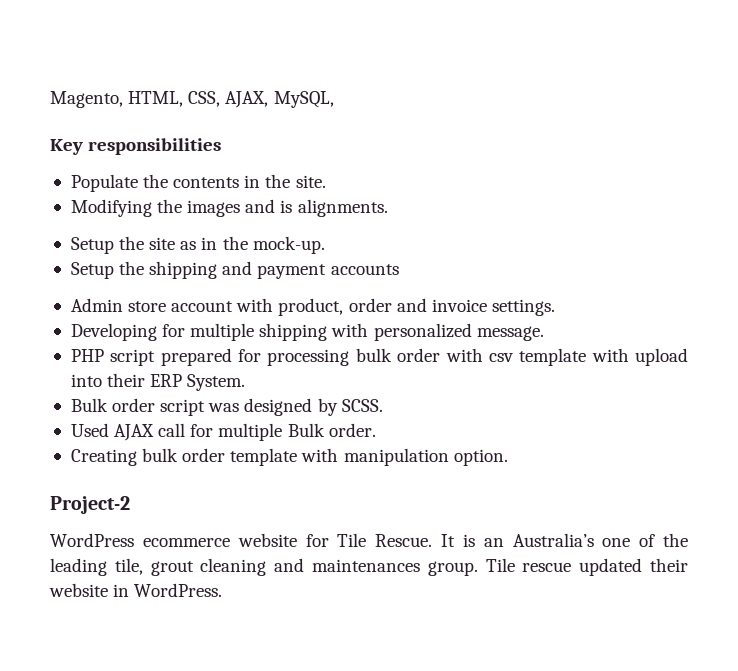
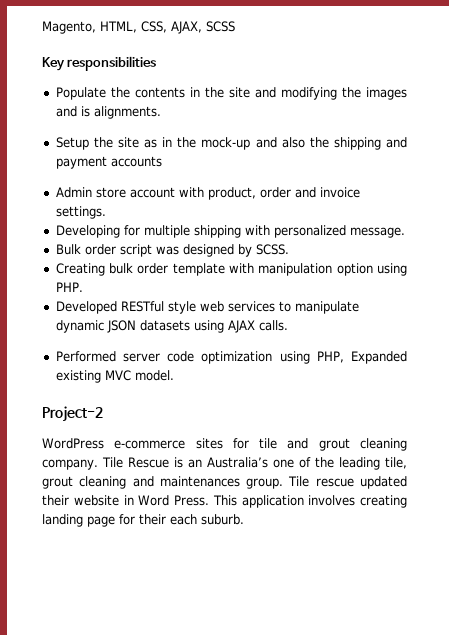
[273,91,334,108] MySQL, -> [206,21,235,32] SCSS
[295,175,326,188] [70,199,152,217] site. // Modifying -> [228,87,337,100] site and modifying
[252,236,325,254] [70,262,114,279] mock-up. // Setup -> [201,137,305,150] mock-up and also
[70,348,688,366] [70,373,246,391] // PHP script prepared for processing bulk order with csv template with upload into their ERP System. -> (405, 232) none
[70,423,376,441] // Used AJAX call for multiple Bulk order. -> (289, 249) none
[453,449,508,466] [50,496,130,514] [50,533,455,547] option. // Project-2 // WordPress ecommerce website for Tile Rescue. It -> [336,263,407,276] [55,282,83,292] [55,301,359,314] [55,320,288,333] [55,351,407,364] [55,370,174,383] [42,406,103,422] [42,438,407,451] [42,457,169,470] option using PHP. // Developed RESTful style web services to manipulate dynamic JSON datasets using AJAX calls. // Performed server code optimization using PHP, Expanded existing MVC model. // Project-2 // WordPress e-commerce sites for tile and grout cleaning company. Tile Rescue
[134,583,223,597] WordPress. -> [138,495,407,508] [42,514,244,527] Word Press. This application involves creating landing page for their each suburb.

